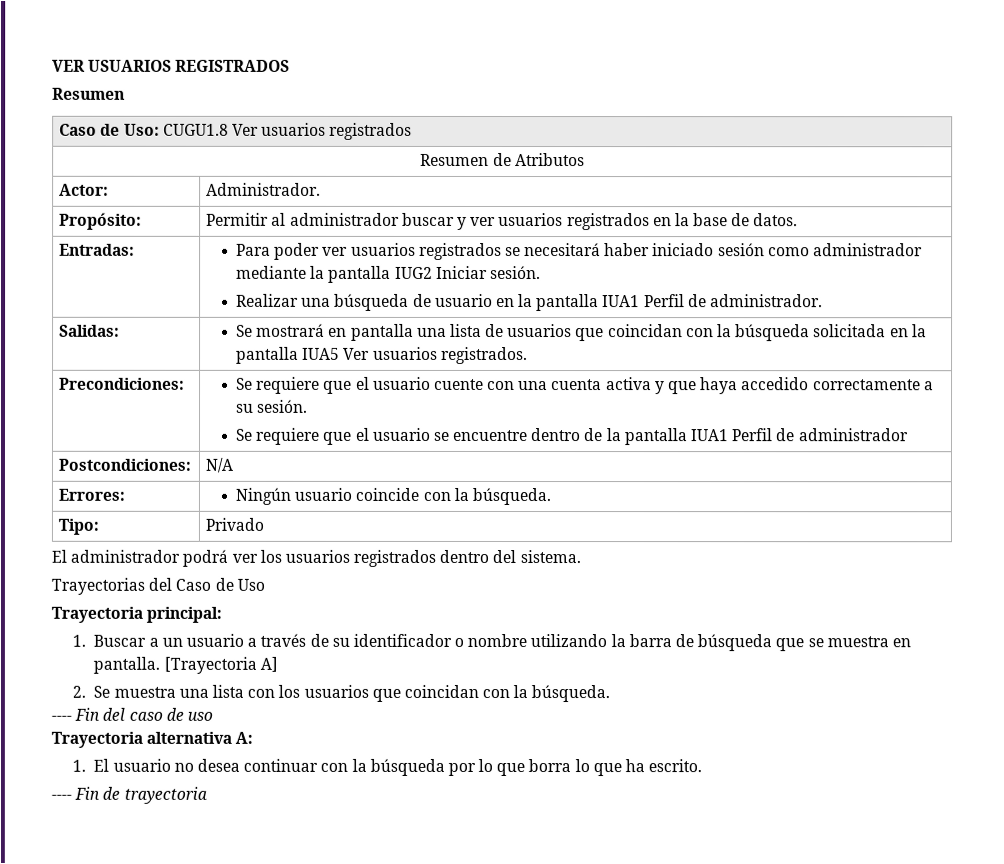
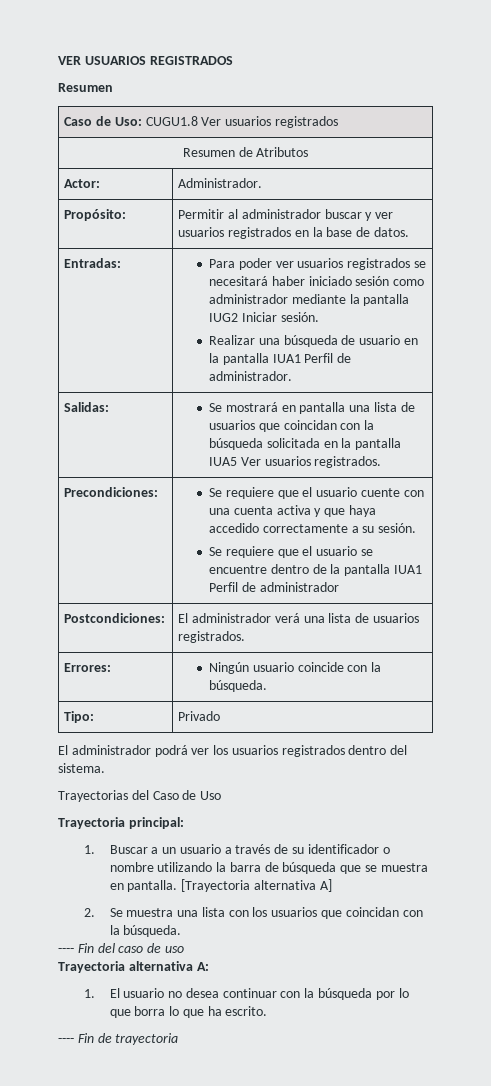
[205,457,234,473] N/A -> [178,613,419,623] [178,631,246,643] El administrador verá una lista de usuarios registrados.
(257, 665) none -> [253,880,316,890] alternativa

